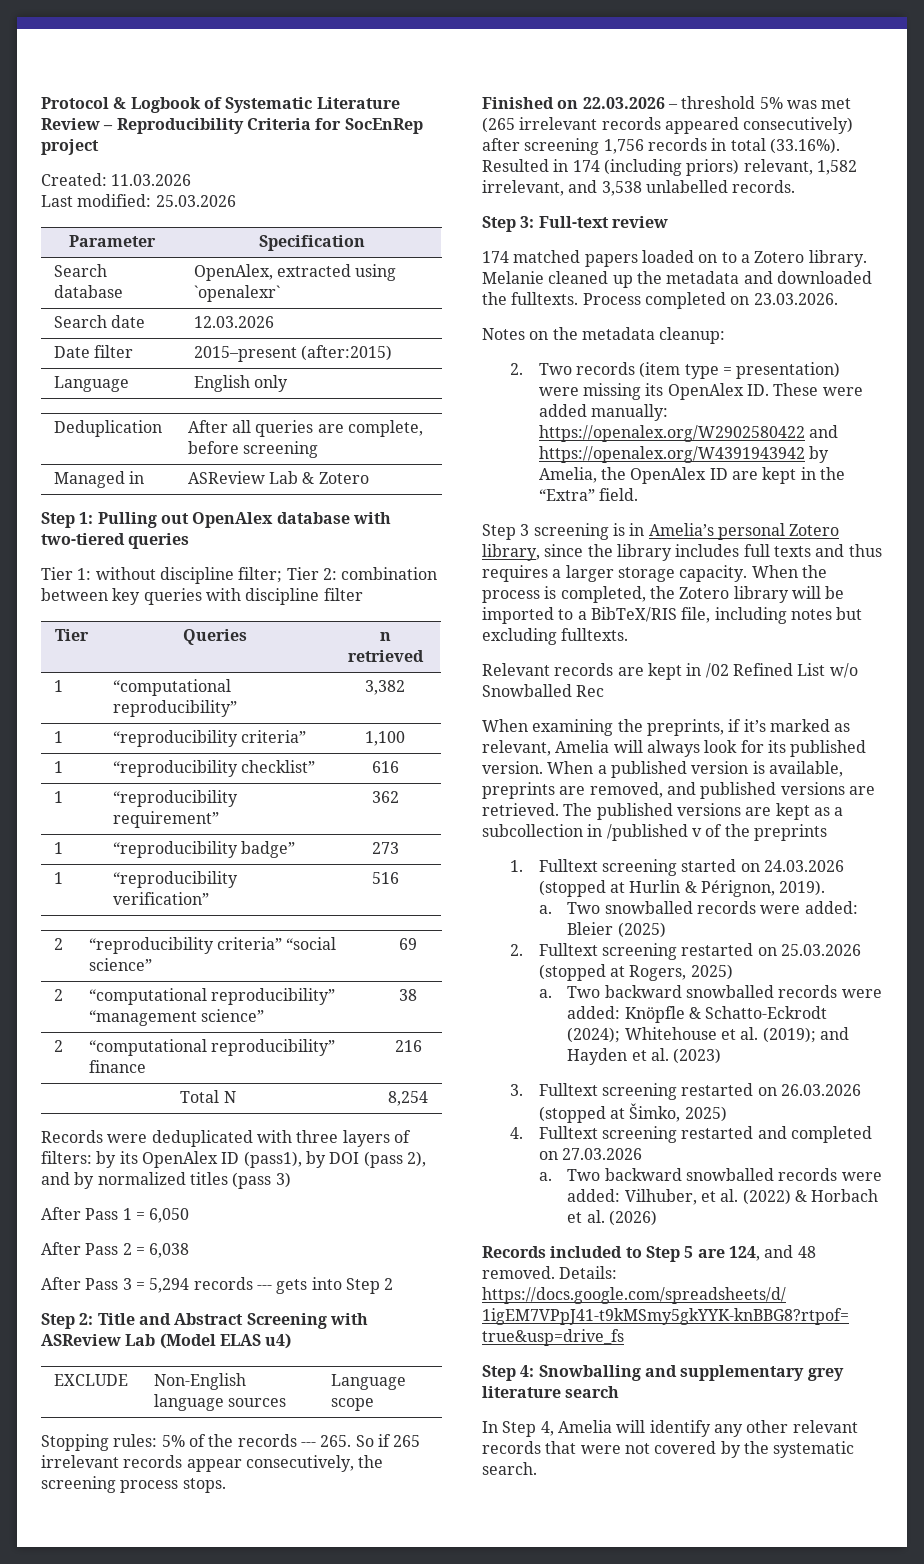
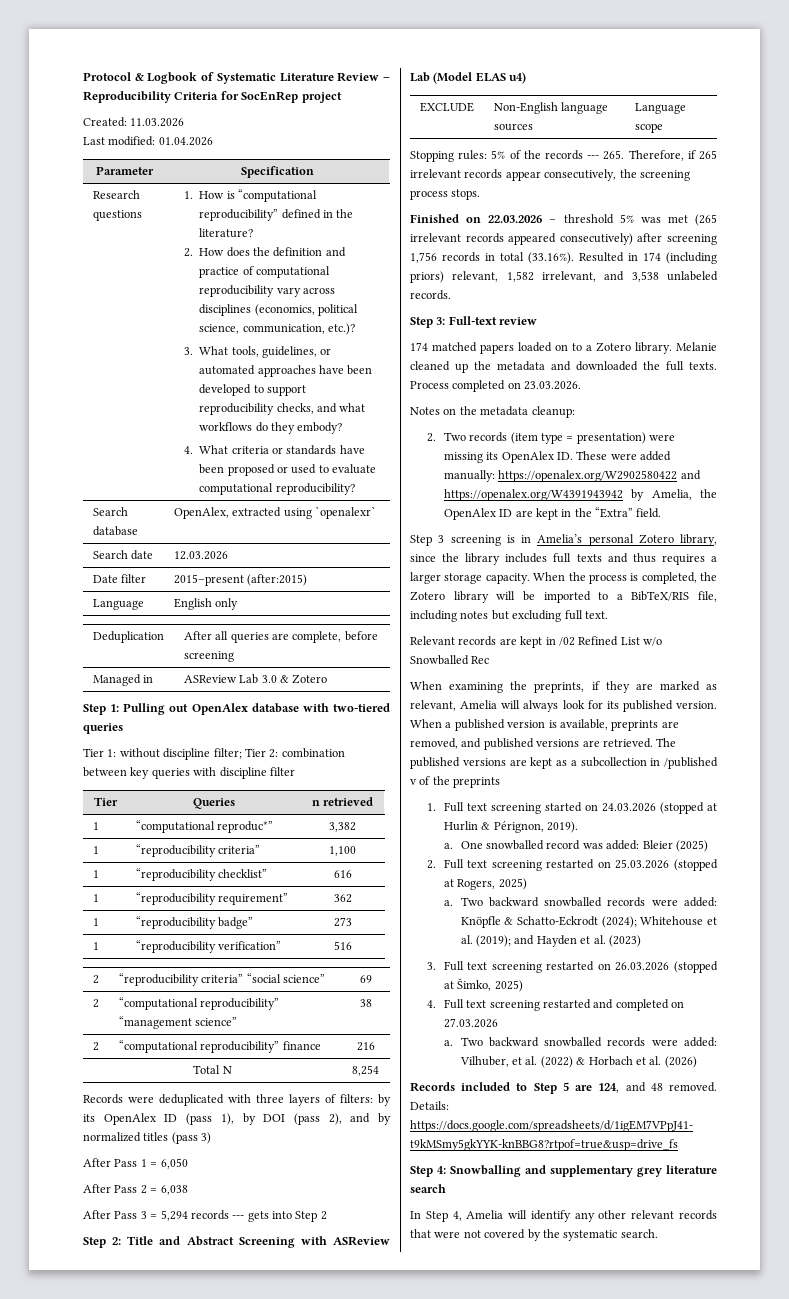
[155,195,236,207] 25.03.2026 -> [158,137,213,146] 01.04.2026
(365, 243) none -> [92,190,140,199] [92,210,142,221] [184,189,318,202] [199,209,354,221] [199,228,254,238] [184,247,346,257] [199,266,331,278] [199,285,336,297] [199,304,359,316] [199,323,356,335] [184,346,332,358] [199,365,373,377] [199,384,307,396] [199,403,366,415] [199,422,343,434] [184,445,365,455] [199,464,377,476] [199,483,355,495] // Research questions | 1. How is “computational reproducibility” defined in the literature? // 2. How does the definition and practice of computational reproducibility vary across disciplines (economics, political science, communication, etc.)? // 3. What tools, guidelines, or automated approaches have been developed to support reproducibility checks, and what workflows do they embody? // 4. What criteria or standards have been proposed or used to evaluate computational reproducibility?
(298, 477) none -> [261,675,277,683] 3.0
[112,700,237,717] reproducibility” -> [217,821,274,833] reproduc*”
[243,1151,302,1168] (pass1), -> [186,1113,234,1125] (pass 1),
[355,1435,374,1447] So -> [628,150,684,161] Therefore,
[645,180,728,193] unlabelled -> [667,271,718,281] unlabeled
[511,292,579,305] fulltexts. -> [666,361,717,371] full texts.
[561,628,629,641] fulltexts. -> [564,610,608,620] full text.
[743,719,766,732] it’s -> [605,681,653,693] they are
[538,859,598,872] Fulltext -> [443,802,487,812] Full text
[567,901,801,914] Two snowballed records were -> [460,840,603,850] One snowballed record was
[538,943,598,956] Fulltext -> [443,859,488,869] Full text
[538,1083,598,1096] Fulltext -> [443,961,488,971] Full text
[538,1126,598,1139] Fulltext -> [443,999,487,1009] Full text

